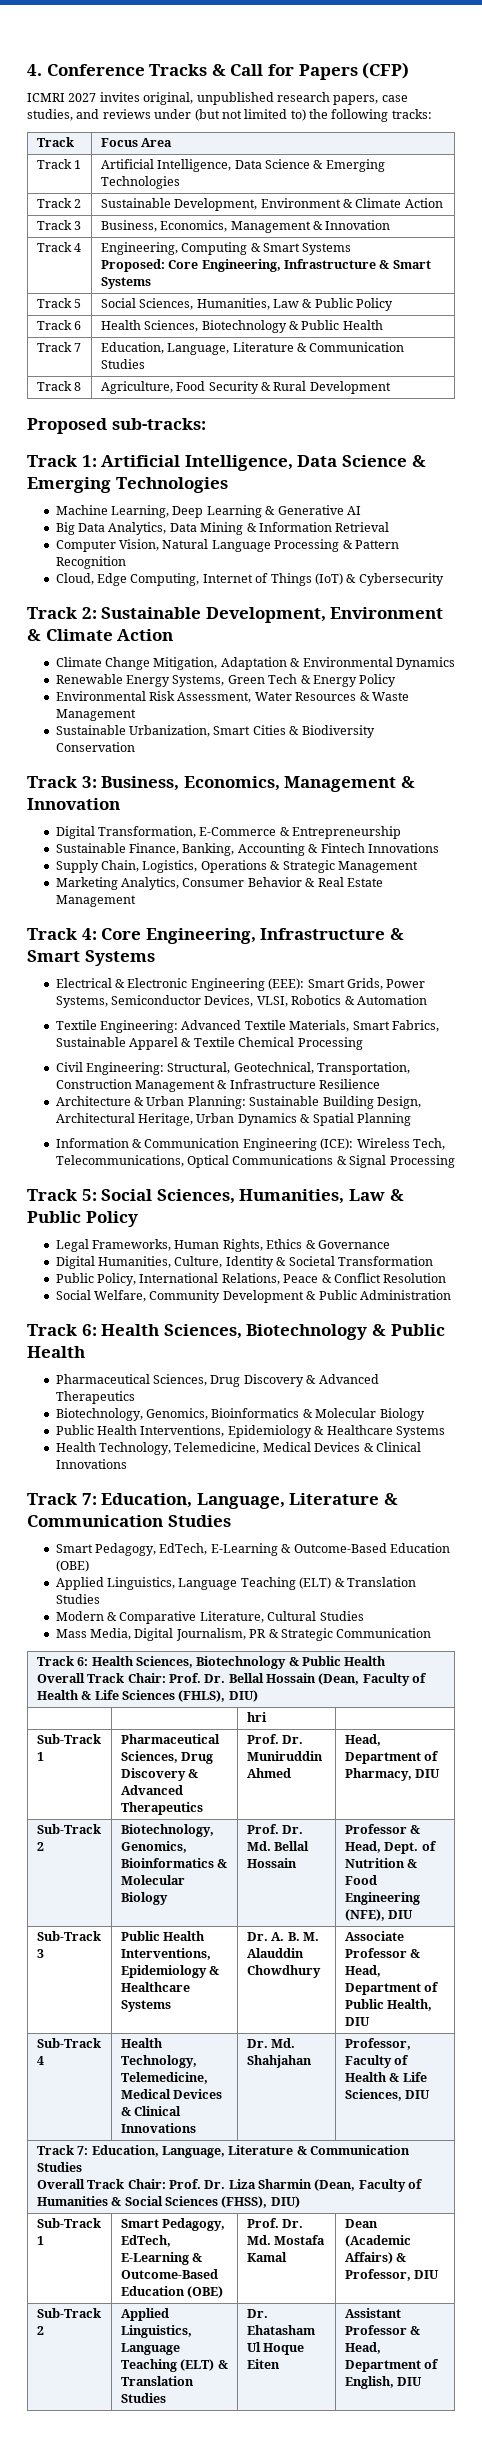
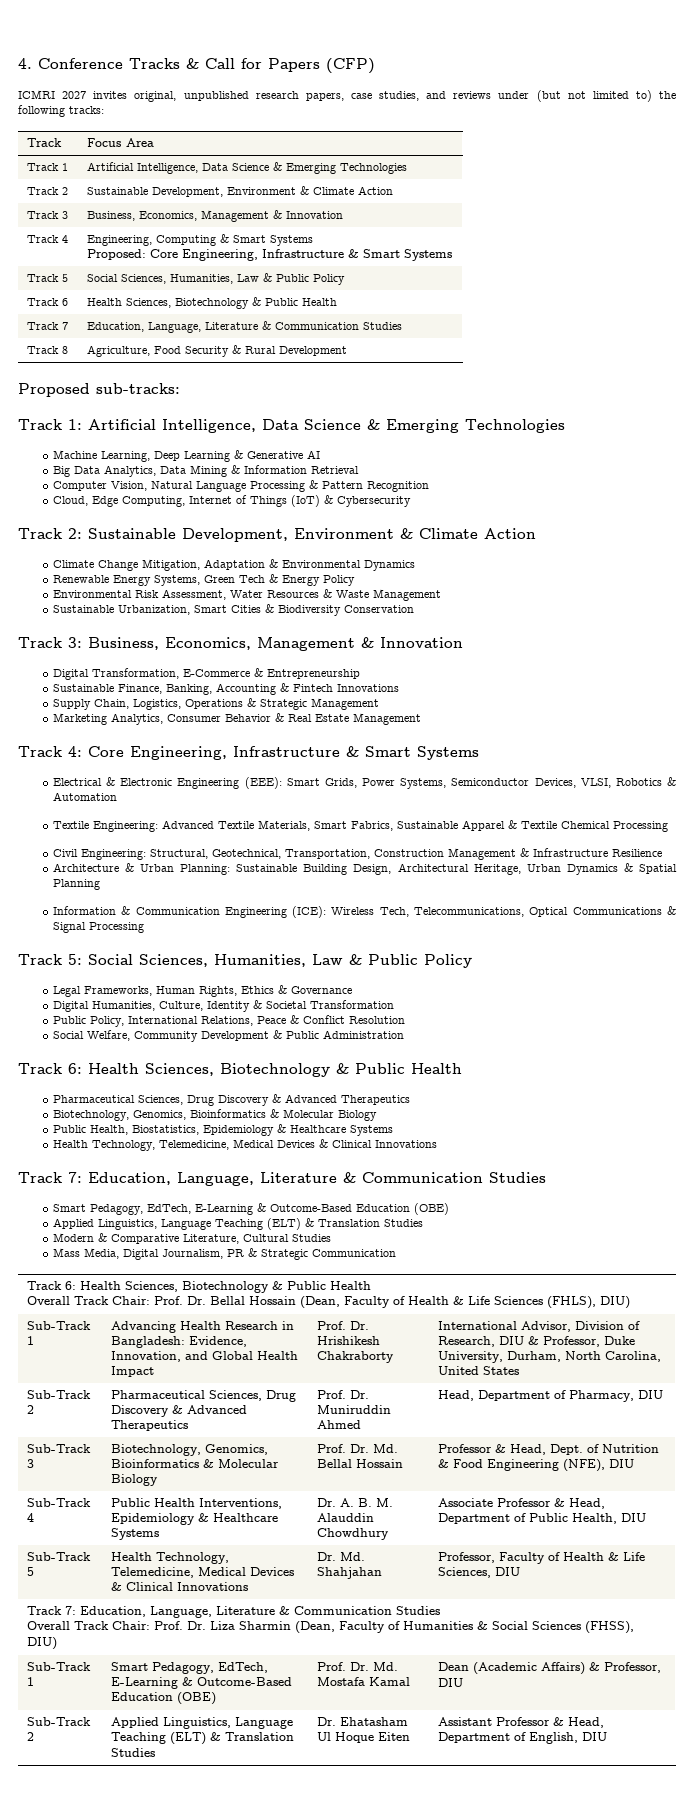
[97,1425,225,1437] Health Interventions, -> [89,1125,199,1135] Health, Biostatistics,
[246,1712,267,1722] [36,1734,101,1744] [36,1752,44,1761] | | hri | // Sub-Track 1 -> [26,1321,91,1330] [26,1336,34,1345] [110,1321,294,1333] [110,1336,247,1348] [110,1351,298,1362] [110,1366,154,1377] [316,1321,369,1330] [316,1336,380,1345] [316,1351,394,1363] [437,1321,640,1332] [437,1336,635,1347] [437,1351,661,1363] [437,1366,519,1375] [26,1390,91,1399] [26,1405,34,1414] Sub-Track 1 | Advancing Health Research in Bangladesh: Evidence, Innovation, and Global Health Impact | Prof. Dr. Hrishikesh Chakraborty | International Advisor, Division of Research, DIU & Professor, Duke University, Durham, North Carolina, United States // Sub-Track 2
[36,1842,44,1851] 2 -> [26,1459,34,1468] 3
[36,1949,44,1958] 3 -> [26,1513,34,1522] 4
[36,2056,44,2065] 4 -> [26,1567,34,1576] 5

